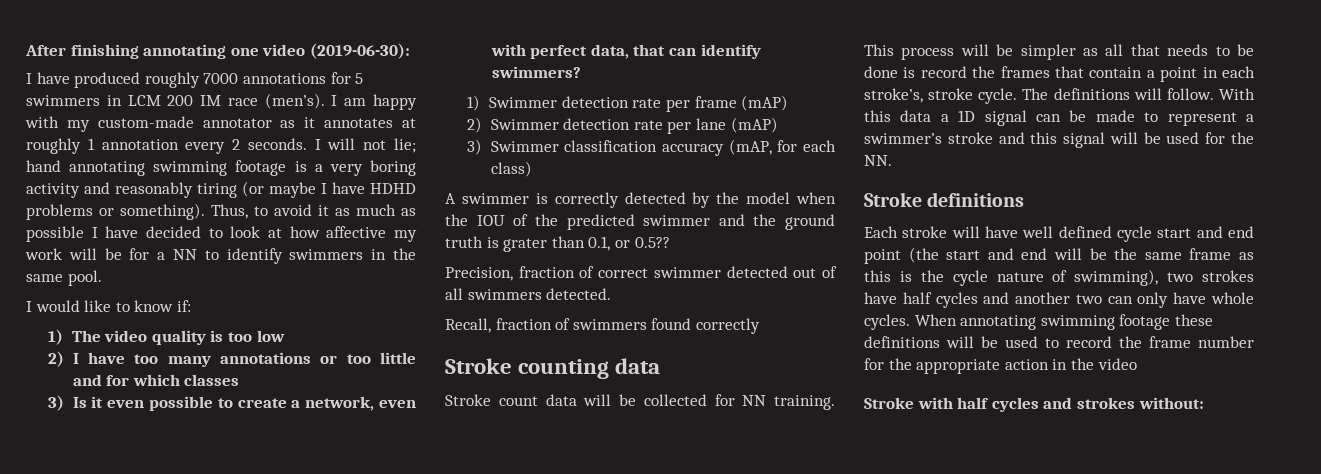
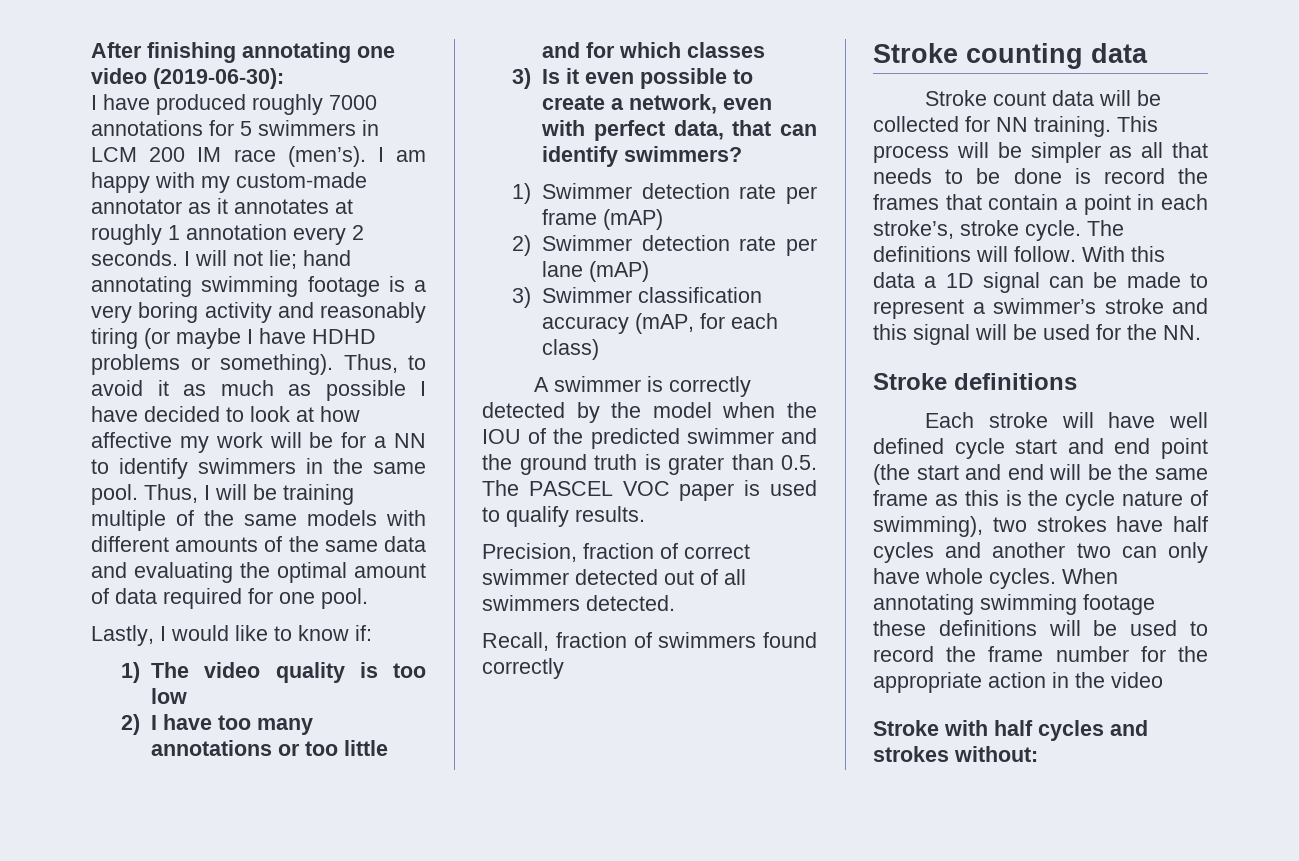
(102, 278) // -> [144,484,354,505] [91,510,426,531] [91,536,426,552] [91,562,426,583] [91,588,368,609] [91,625,154,646] Thus, I will be training multiple of the same models with different amounts of the same data and evaluating the optimal amount of data required for one pool. // Lastly,
[588,236,670,251] 0.1, or 0.5?? -> [781,455,817,470] [482,480,817,501] [482,506,645,527] 0.5. The PASCEL VOC paper is used to qualify results.

